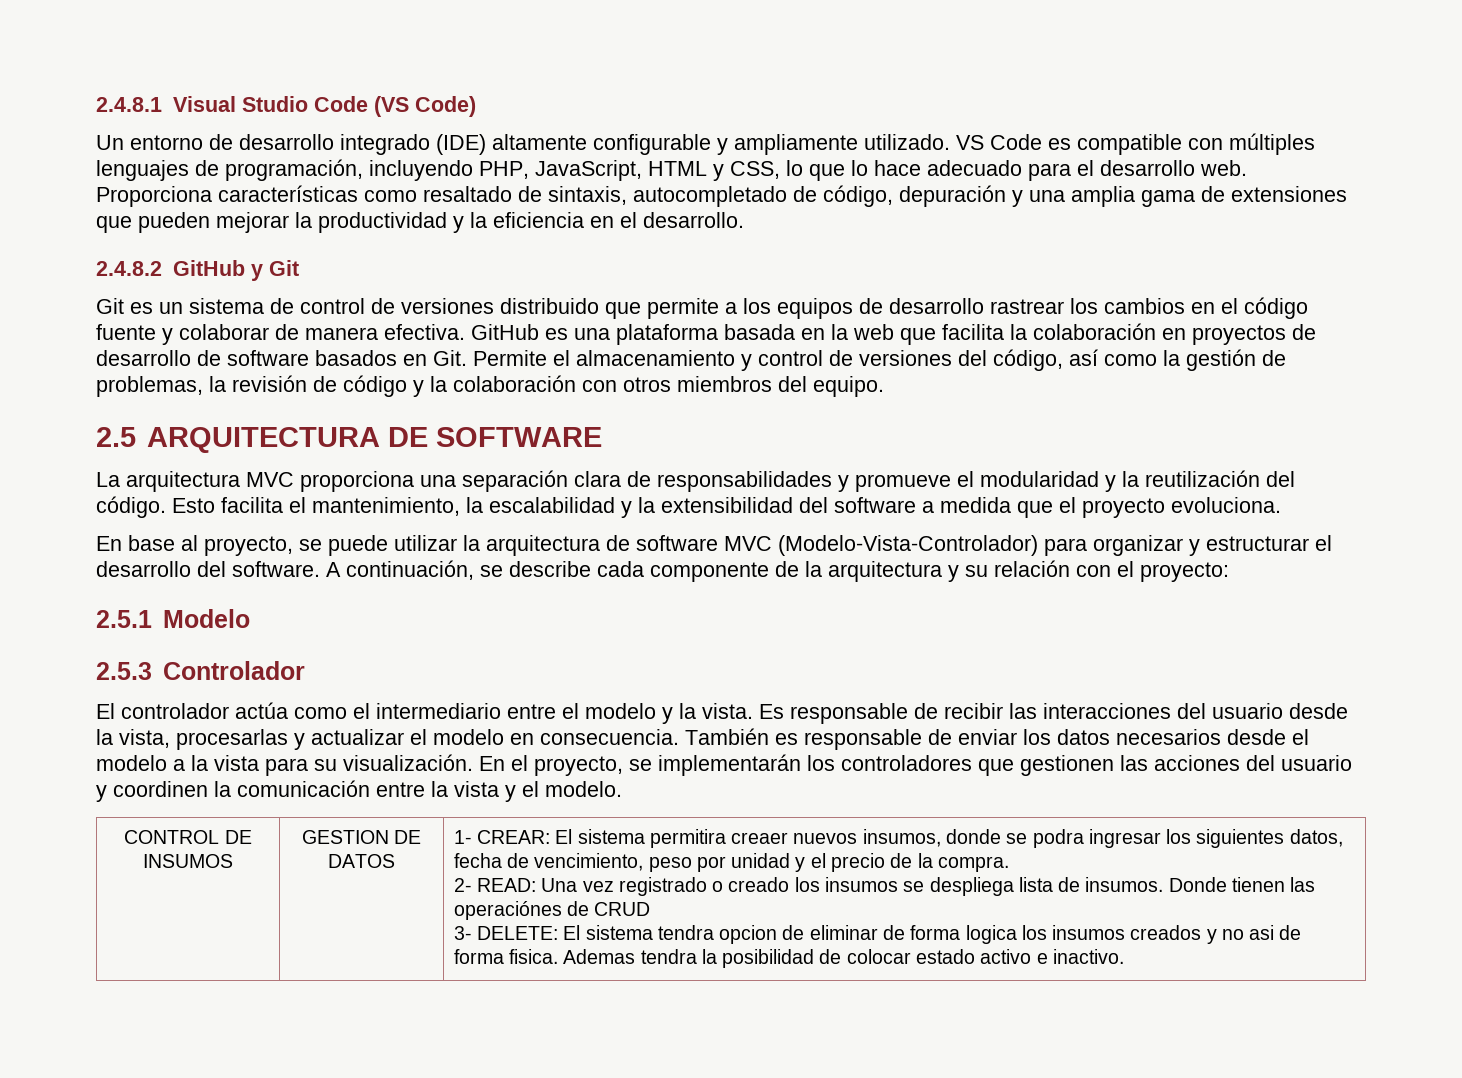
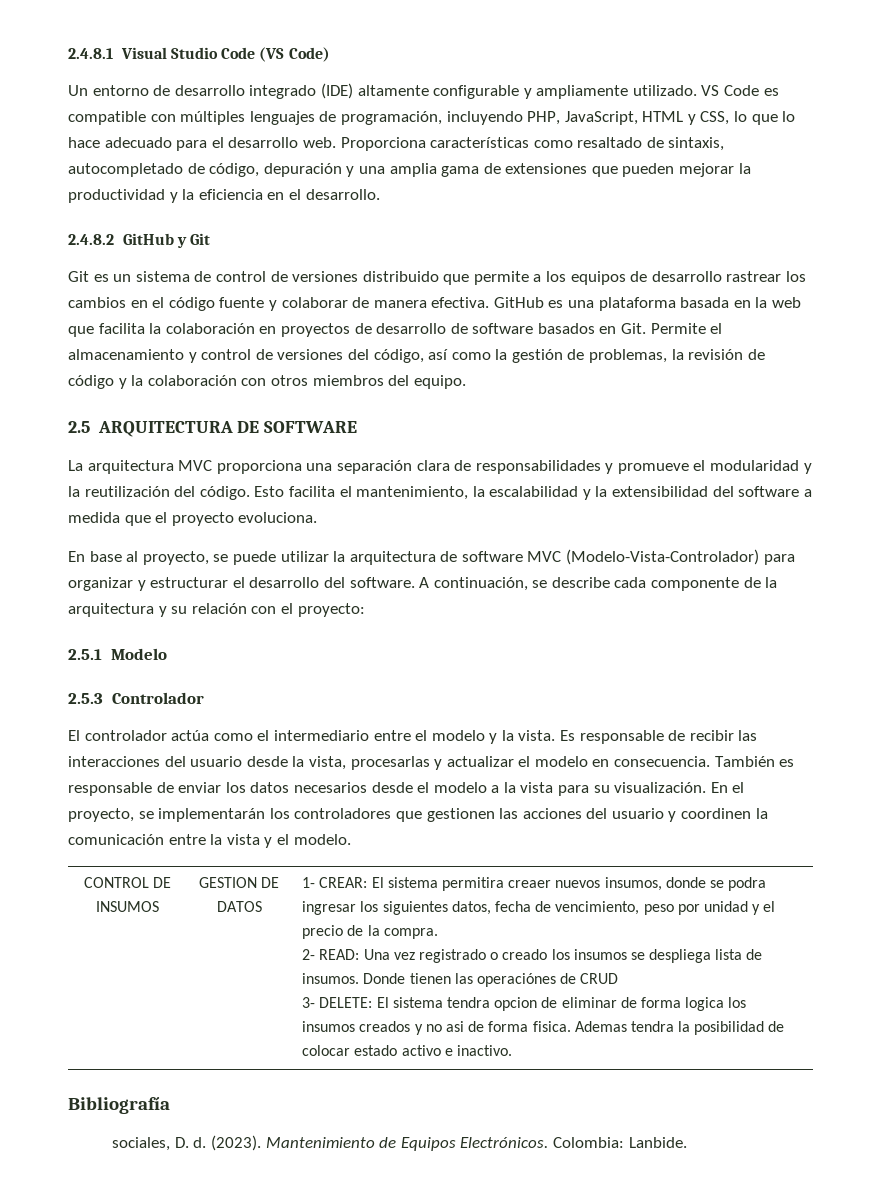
(1124, 956) none -> [68,1097,170,1114] [112,1135,687,1151] // Bibliografía // sociales, D. d. (2023). Mantenimiento de Equipos Electrónicos. Colombia: Lanbide.

